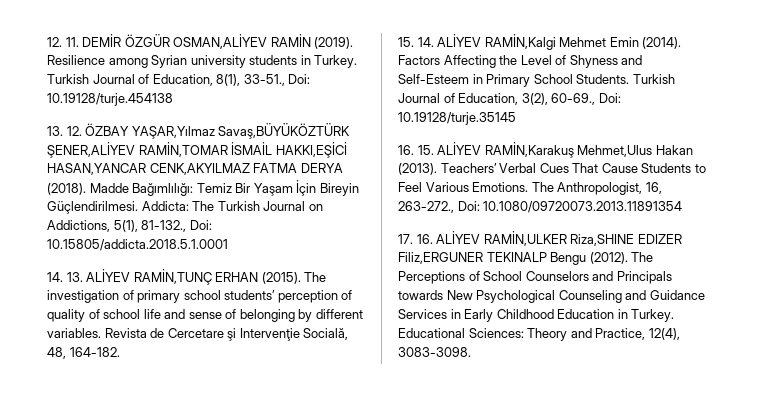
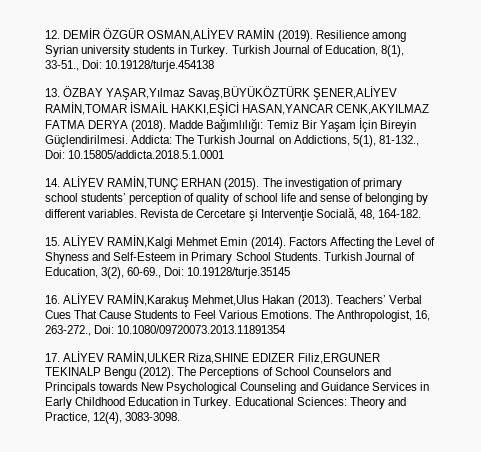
[47,37,79,47] 12. 11. -> [45,30,60,39] 12.
[66,126,82,136] 12. -> (60, 92) none
[66,272,83,282] 13. -> (60, 182) none
[417,37,434,47] 14. -> (60, 241) none
[417,145,434,155] 15. -> (60, 299) none
[416,234,433,244] 16. -> (60, 357) none

